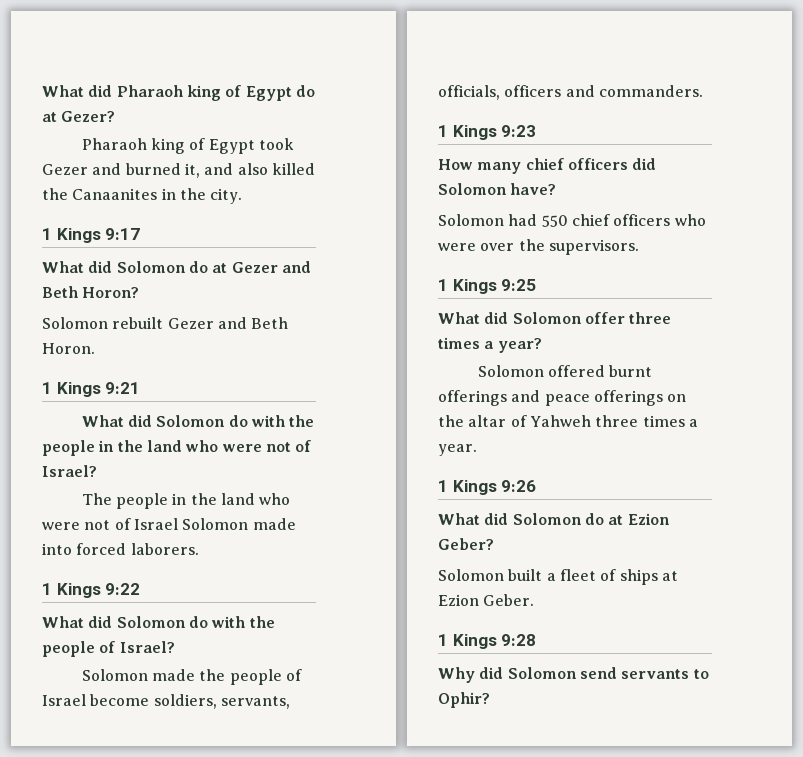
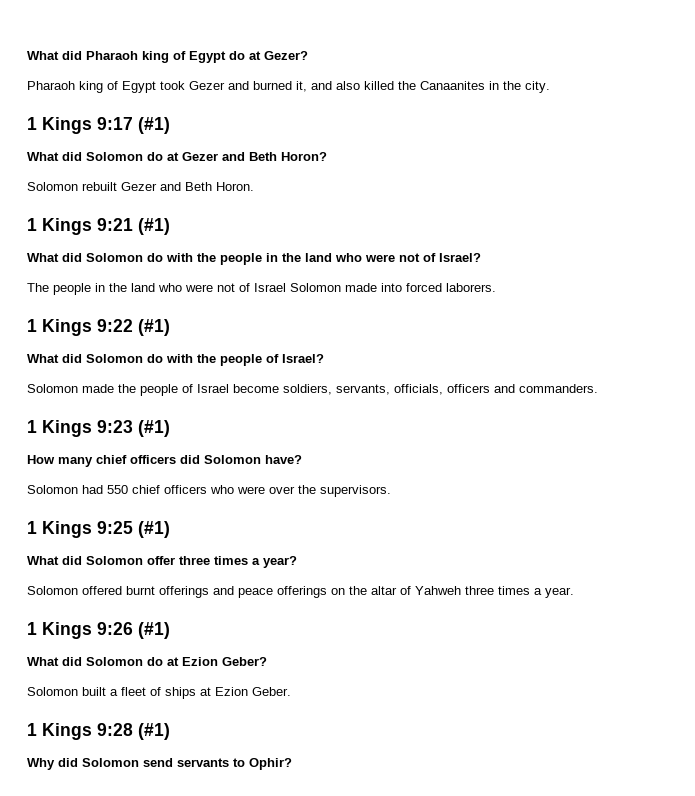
(141, 234) none -> [138,117,170,134] (#1)
(141, 388) none -> [138,218,170,235] (#1)
(141, 589) none -> [138,319,170,336] (#1)
(537, 131) none -> [138,420,170,437] (#1)
(537, 285) none -> [138,521,170,538] (#1)
(537, 486) none -> [138,622,170,639] (#1)
(537, 640) none -> [138,723,170,740] (#1)

